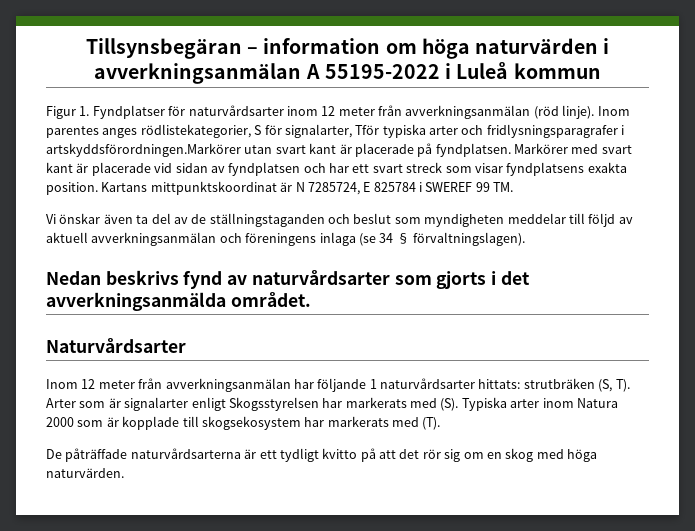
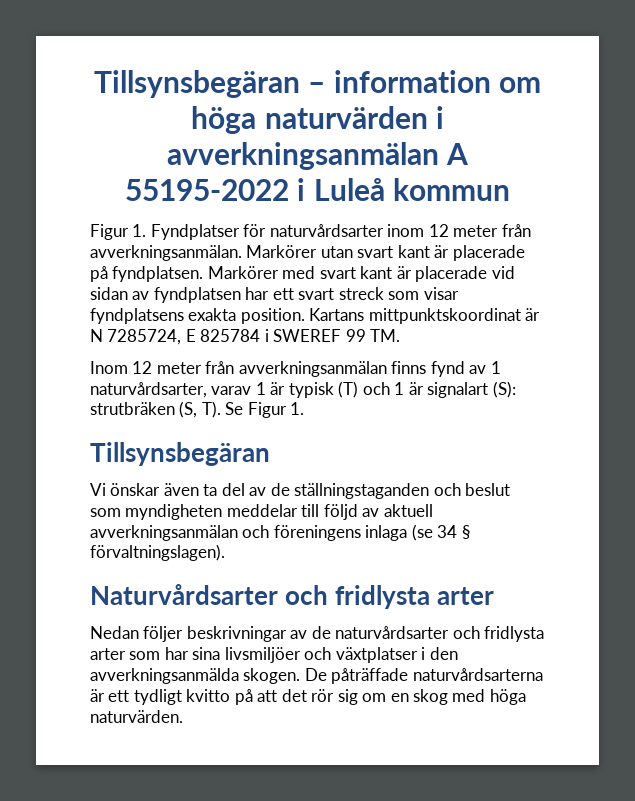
[405,105,630,119] [46,124,625,138] [46,143,241,157] avverkningsanmälan (röd linje). Inom parentes anges rödlistekategorier, S för signalarter, Tför typiska arter och fridlysningsparagrafer i artskyddsförordningen.Markörer -> [90,245,318,261] avverkningsanmälan. Markörer
[303,163,326,173] och -> (241, 295) none
(514, 187) none -> [90,361,501,377] [90,381,516,398] [90,401,305,418] [90,442,270,466] // Inom 12 meter från avverkningsanmälan finns fynd av 1 naturvårdsarter, varav 1 är typisk (T) och 1 är signalart (S): strutbräken (S, T). Se Figur 1. // Tillsynsbegäran
[46,270,530,289] [46,292,311,311] [46,338,186,353] [46,378,630,392] [46,397,618,411] [46,416,441,430] Nedan beskrivs fynd av naturvårdsarter som gjorts i det avverkningsanmälda området. // Naturvårdsarter // Inom 12 meter från avverkningsanmälan har följande 1 naturvårdsarter hittats: strutbräken (S, T). Arter som är signalarter enligt Skogsstyrelsen har markerats med (S). Typiska arter inom Natura 2000 som är kopplade till skogsekosystem har markerats med (T). // -> [90,584,495,609] [90,626,545,642] [90,647,458,663] [90,668,301,684] Naturvårdsarter och fridlysta arter // Nedan följer beskrivningar av de naturvårdsarter och fridlysta arter som har sina livsmiljöer och växtplatser i den avverkningsanmälda skogen.

